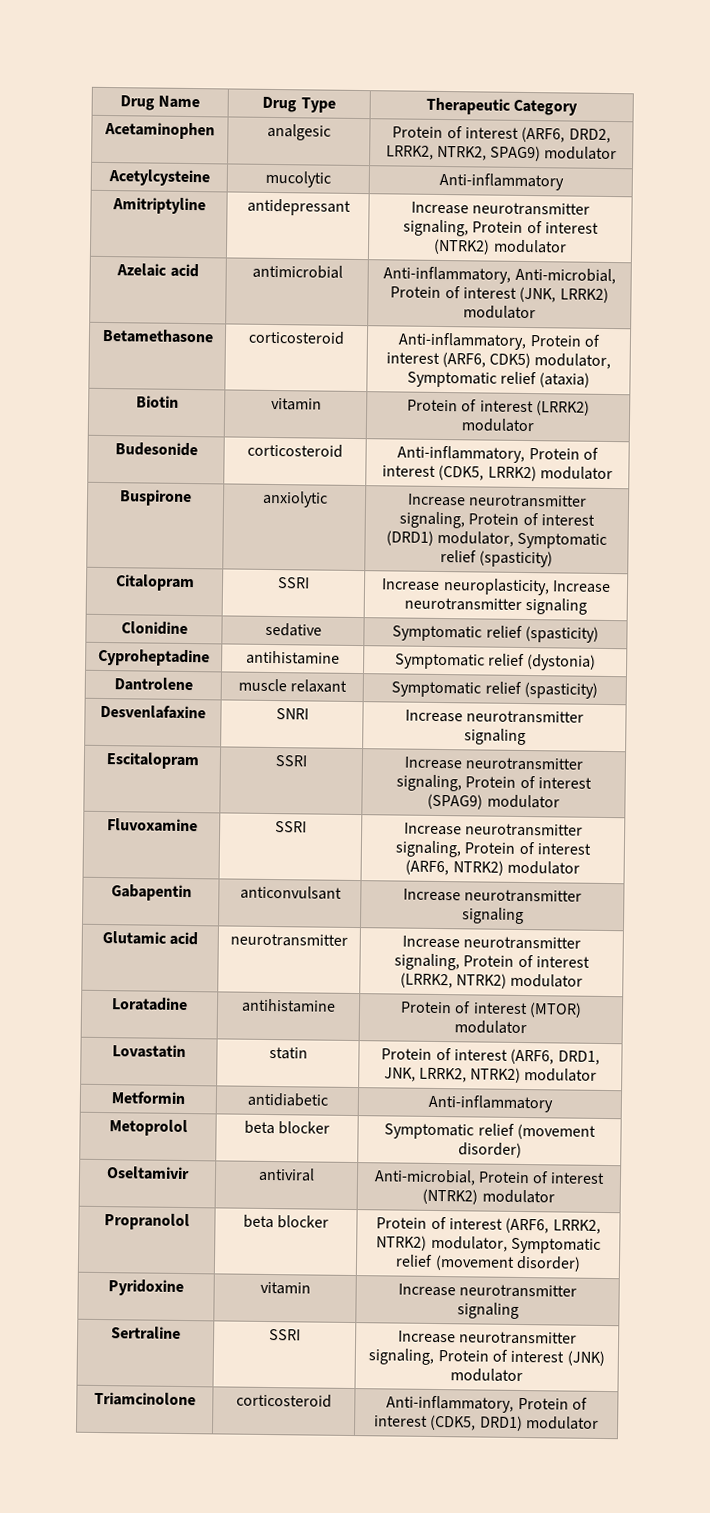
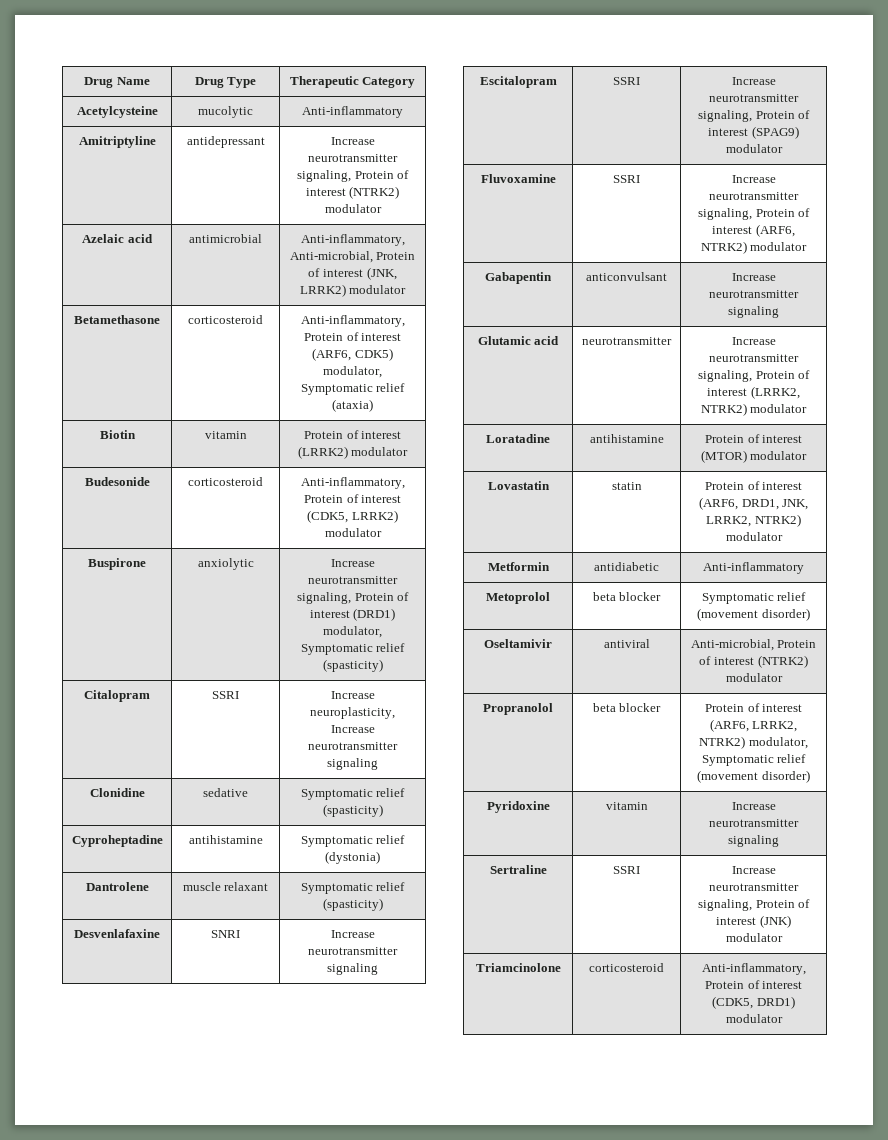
[104,121,215,140] [267,123,331,141] [392,126,611,143] [385,145,618,162] // Acetaminophen | analgesic | Protein of interest (ARF6, DRD2, LRRK2, NTRK2, SPAG9) modulator -> (416, 82) none

